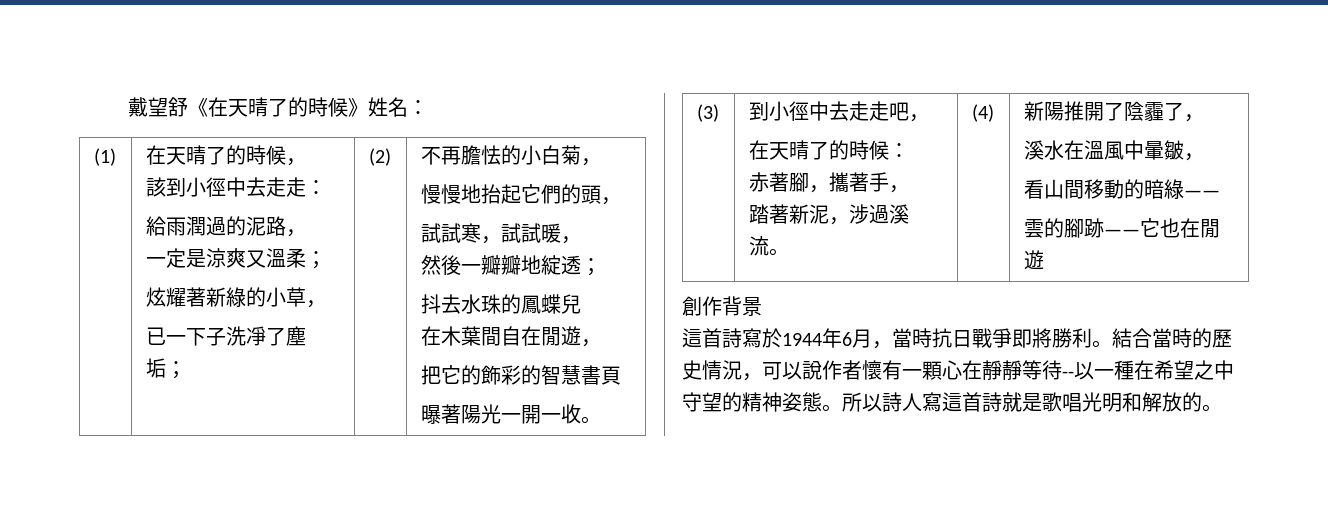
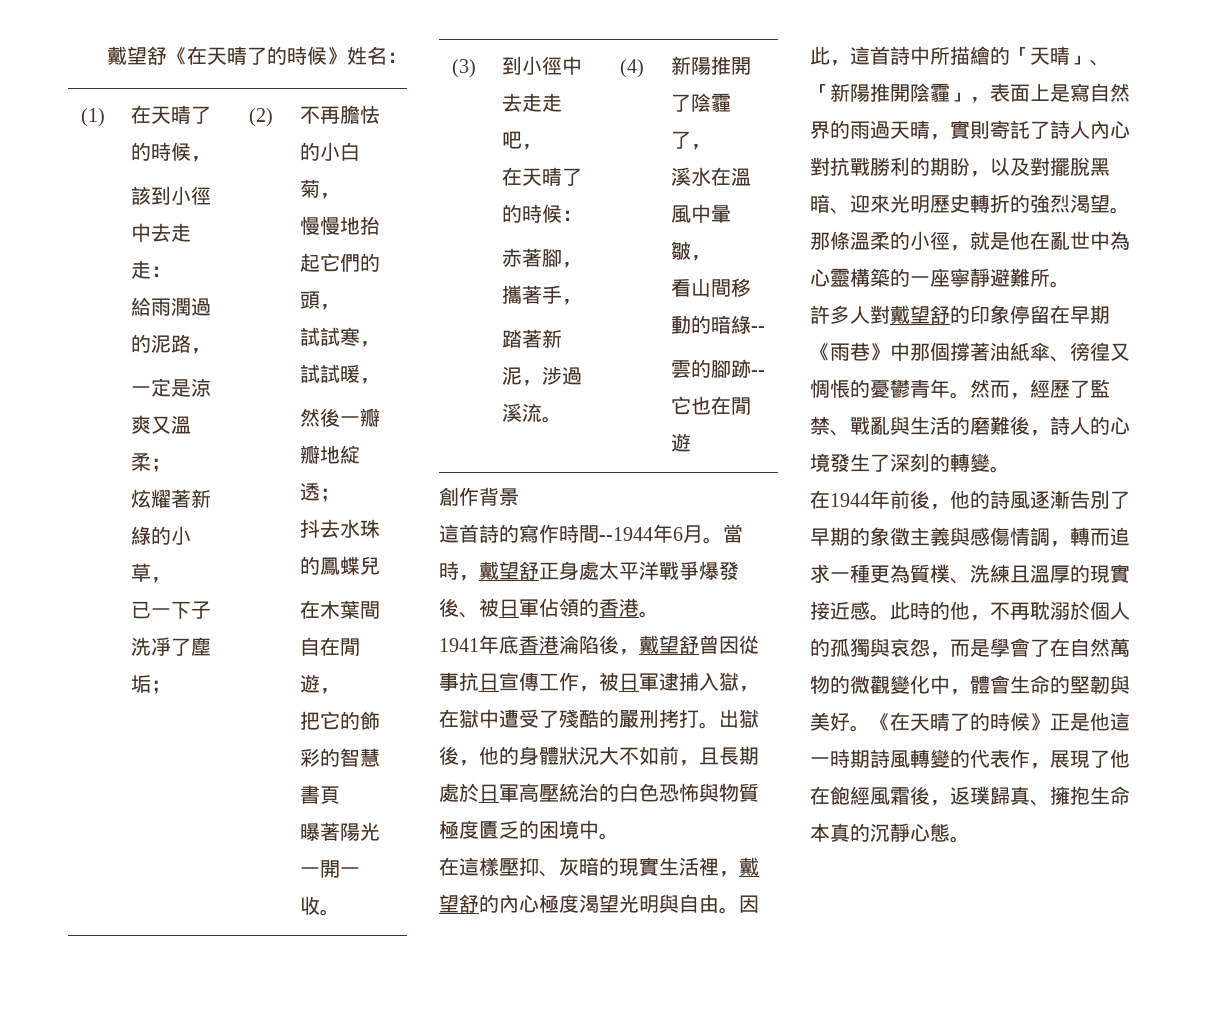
[1183,190,1220,197] —— -> [750,326,765,332] --
[1103,229,1140,236] —— -> [750,370,765,376] --
[742,328,1232,349] [682,360,1234,381] [682,392,1202,412] 寫於1944年6月，當時抗日戰爭即將勝利。結合當時的歷史情況，可以說作者懷有一顆心在靜靜等待--以一種在希望之中守望的精神姿態。所以詩人寫這首詩就是歌唱光明和解放的 -> [499,524,743,544] [439,561,739,581] [439,598,659,618] [439,635,759,655] [439,672,759,692] [439,709,759,729] [439,746,759,766] [439,783,759,802] [439,820,619,840] [439,857,759,877] [439,894,759,914] [810,46,1110,66] [810,83,1130,103] [810,120,1130,140] [810,157,1110,177] [810,194,1130,214] [810,231,1130,251] [810,268,1070,288] [810,305,1110,324] [810,342,1130,362] [810,379,1110,399] [810,416,1130,436] [810,453,1010,473] [810,490,1130,510] [810,527,1130,547] [810,564,1130,584] [810,601,1130,621] [810,638,1130,658] [810,675,1130,695] [810,712,1130,732] [810,749,1130,769] [810,786,1130,806] [810,823,950,842] 的寫作時間--1944年6月。當時，戴望舒正身處太平洋戰爭爆發後、被日軍佔領的香港。 // 1941年底香港淪陷後，戴望舒曾因從事抗日宣傳工作，被日軍逮捕入獄，在獄中遭受了殘酷的嚴刑拷打。出獄後，他的身體狀況大不如前，且長期處於日軍高壓統治的白色恐怖與物質極度匱乏的困境中。 // 在這樣壓抑、灰暗的現實生活裡，戴望舒的內心極度渴望光明與自由。因此，這首詩中所描繪的「天晴」、「新陽推開陰霾」，表面上是寫自然界的雨過天晴，實則寄託了詩人內心對抗戰勝利的期盼，以及對擺脫黑暗、迎來光明歷史轉折的強烈渴望。那條溫柔的小徑，就是他在亂世中為心靈構築的一座寧靜避難所。 // 許多人對戴望舒的印象停留在早期《雨巷》中那個撐著油紙傘、徬徨又惆悵的憂鬱青年。然而，經歷了監禁、戰亂與生活的磨難後，詩人的心境發生了深刻的轉變。 // 在1944年前後，他的詩風逐漸告別了早期的象徵主義與感傷情調，轉而追求一種更為質樸、洗練且溫厚的現實接近感。此時的他，不再耽溺於個人的孤獨與哀怨，而是學會了在自然萬物的微觀變化中，體會生命的堅韌與美好。《在天晴了的時候》正是他這一時期詩風轉變的代表作，展現了他在飽經風霜後，返璞歸真、擁抱生命本真的沉靜心態

